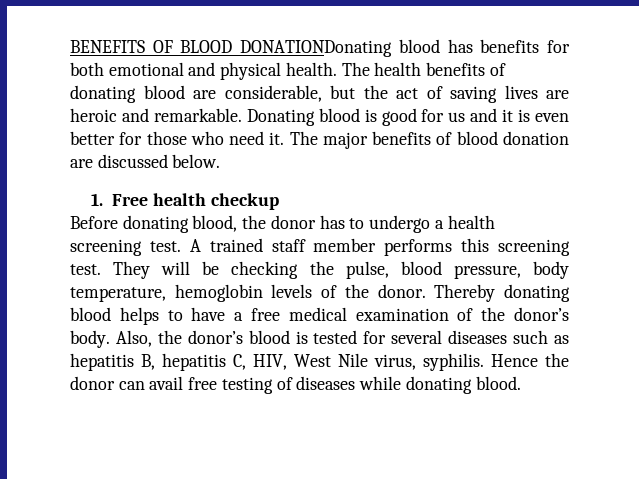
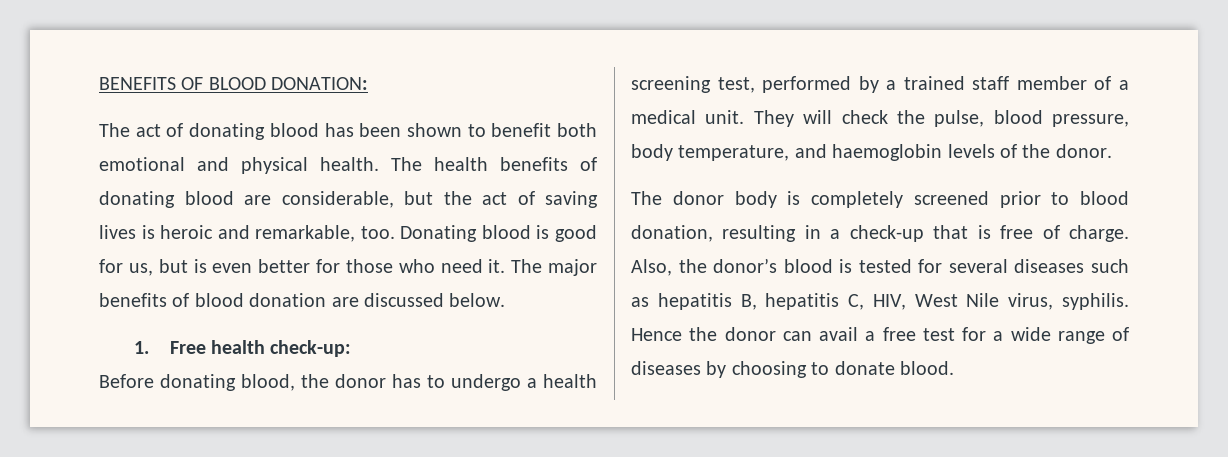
[240,39,570,57] DONATIONDonating blood has benefits for -> [271,77,369,90] [99,123,552,140] DONATION: // The act of donating blood has been shown to benefit
[546,90,569,99] are -> [141,225,155,239] is
[153,108,242,122] remarkable. -> [255,225,395,242] remarkable, too.
[448,108,514,122] us and it -> [128,259,188,276] us, but
[210,193,279,210] checkup -> [270,340,352,357] check-up:
[149,238,570,256] [70,261,299,279] test. A trained staff member performs this screening test. They will be checking -> [717,76,1129,93] [631,110,888,127] test, performed by a trained staff member of a medical unit. They will check
[174,284,263,302] hemoglobin -> [794,144,943,161] and haemoglobin
[434,284,570,302] [70,307,569,325] [70,330,110,348] Thereby donating blood helps to have a free medical examination of the donor’s body. -> [631,191,1129,208] [631,225,1129,242] // The donor body is completely screened prior to blood donation, resulting in a check-up that is free of charge.
[188,376,472,394] free testing of diseases while donating -> [865,327,1129,344] [631,361,895,378] a free test for a wide range of diseases by choosing to donate

